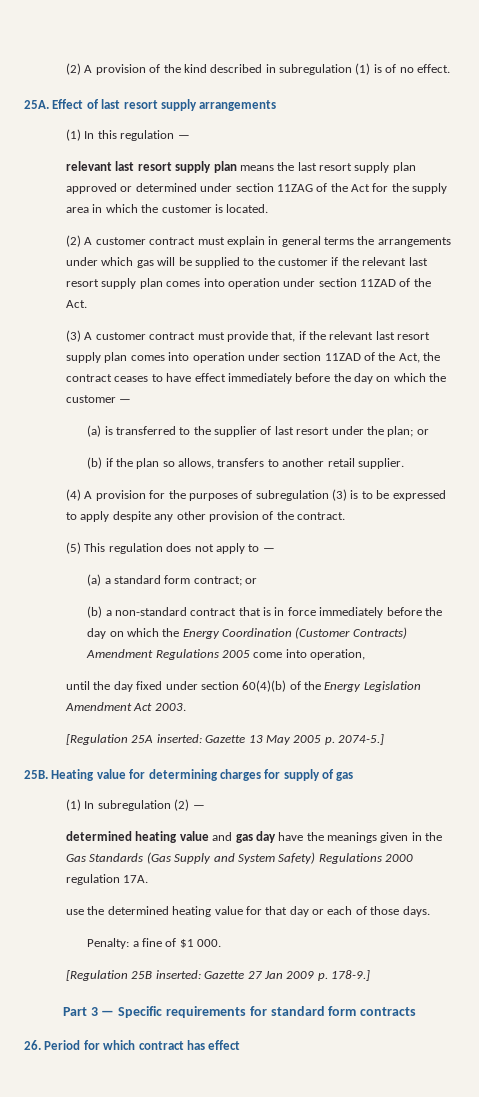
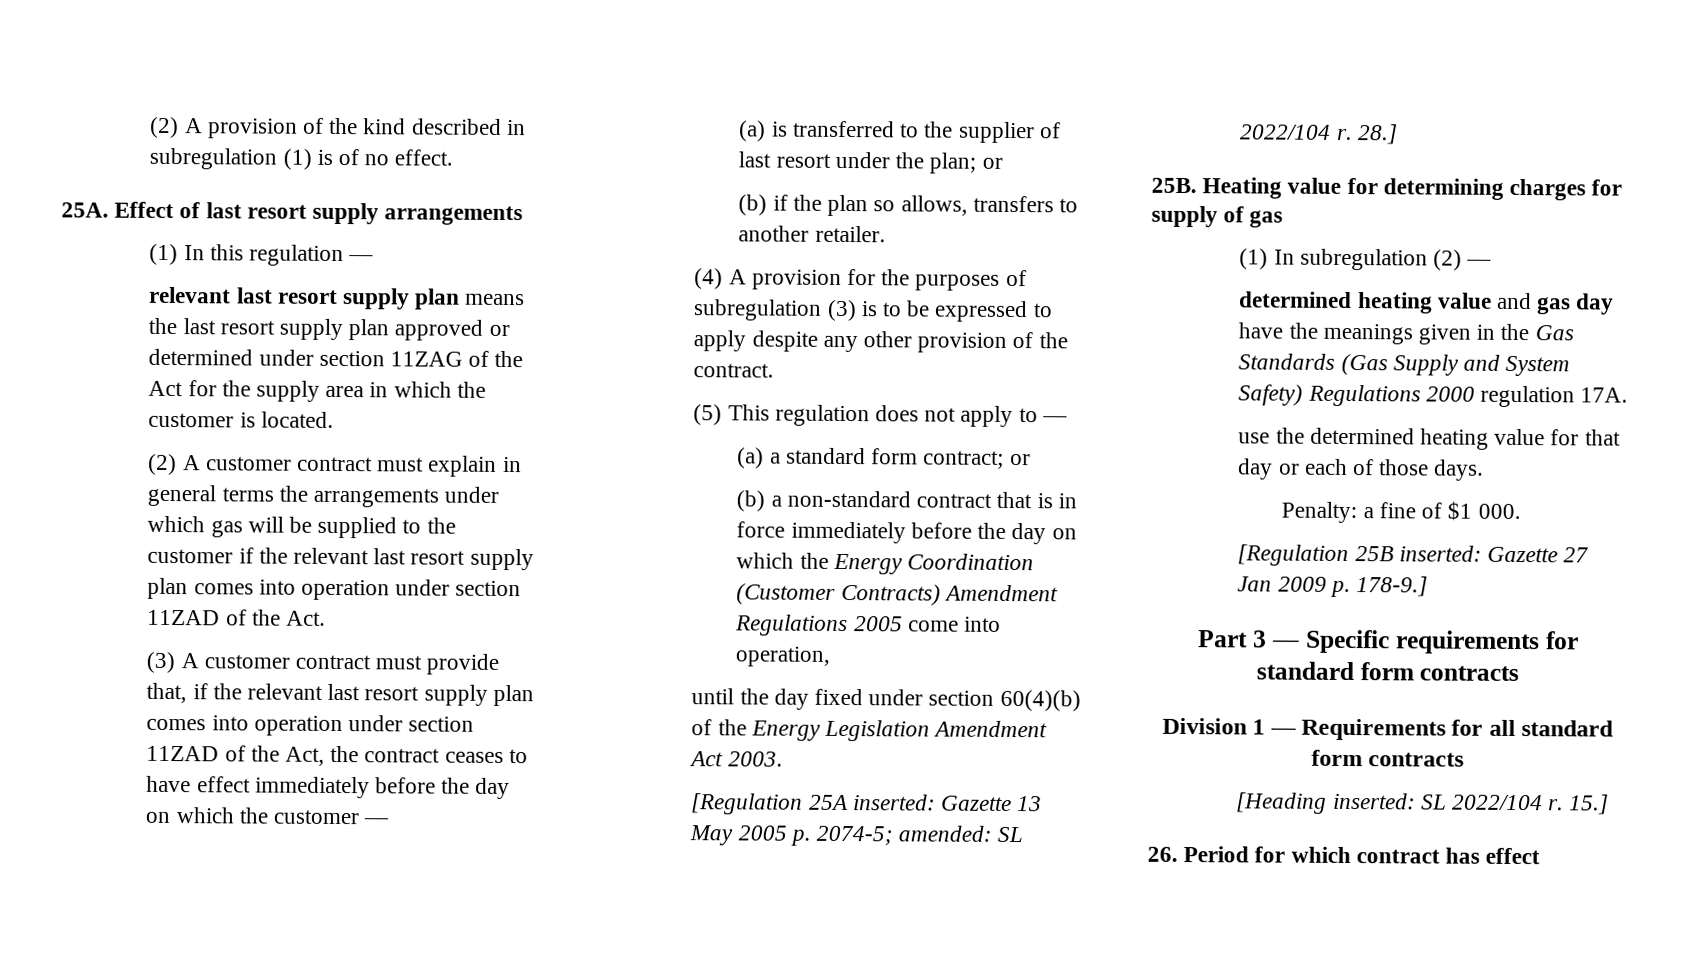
[327,458,404,469] retail supplier. -> [814,225,886,243] retailer.
[338,734,385,745] 2074-5.] -> [815,825,1024,846] [1240,124,1398,145] 2074-5; amended: SL 2022/104 r. 28.]
(417, 1011) none -> [1161,717,1615,741] [1310,749,1465,767] [1236,792,1610,815] // Division 1 — Requirements for all standard form contracts // [Heading inserted: SL 2022/104 r. 15.]

